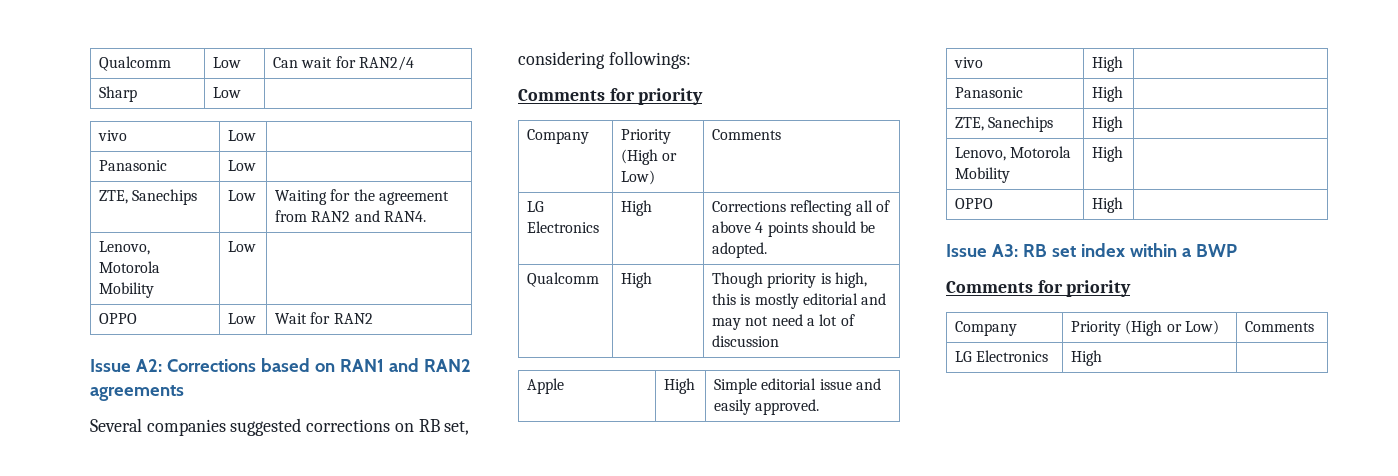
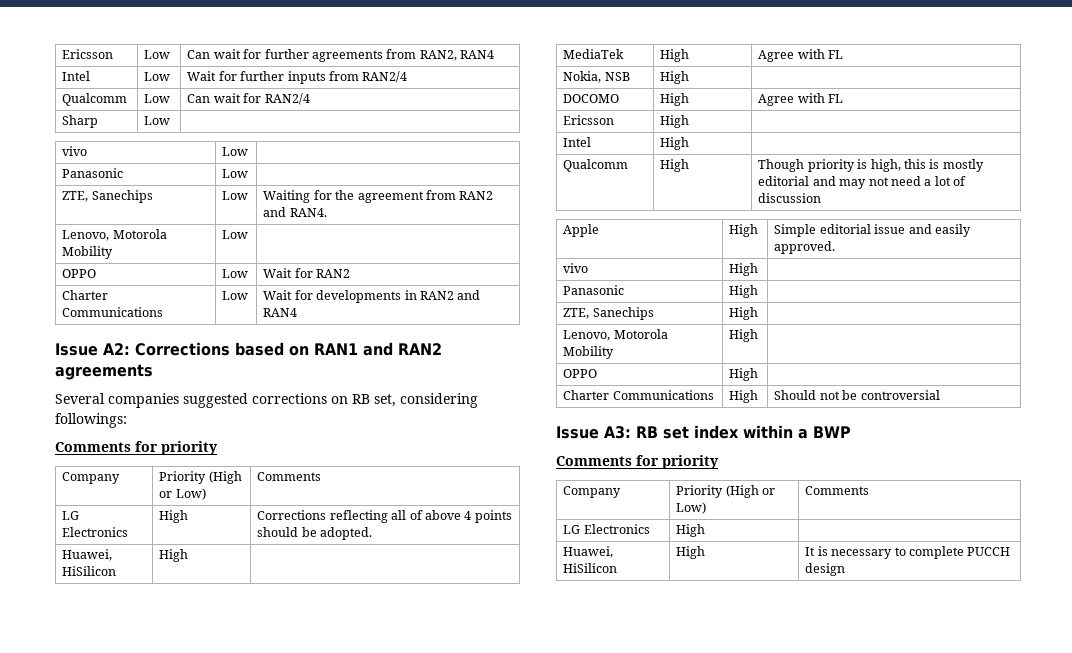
(99, 63) none -> [62,49,114,59] [144,50,171,59] [187,49,495,62] [62,71,91,81] [144,72,171,81] [187,71,408,84] Ericsson | Low | Can wait for further agreements from RAN2, RAN4 // Intel | Low | Wait for further inputs from RAN2/4 //
(373, 318) none -> [62,290,109,300] [62,307,164,317] [222,291,249,300] [263,290,481,303] [263,308,298,317] // Charter Communications | Low | Wait for developments in RAN2 and RAN4
(768, 250) none -> [62,549,113,561] [62,566,117,576] [159,549,189,562] [563,49,625,59] [660,49,690,62] [758,49,844,62] [563,71,630,83] [660,71,690,84] [563,94,620,103] [660,93,690,106] [758,93,844,106] [563,115,615,125] [660,115,690,128] [563,137,592,147] [660,137,690,150] // Huawei, HiSilicon | High | // MediaTek | High | Agree with FL // Nokia, NSB | High | // DOCOMO | High | Agree with FL // Ericsson | High | // Intel | High |
(1124, 205) none -> [563,390,714,400] [729,390,759,403] [774,390,940,400] // Charter Communications | High | Should not be controversial
(1103, 358) none -> [563,546,614,558] [563,563,618,573] [676,546,706,559] [805,546,1011,559] [805,563,846,576] // Huawei, HiSilicon | High | It is necessary to complete PUCCH design

